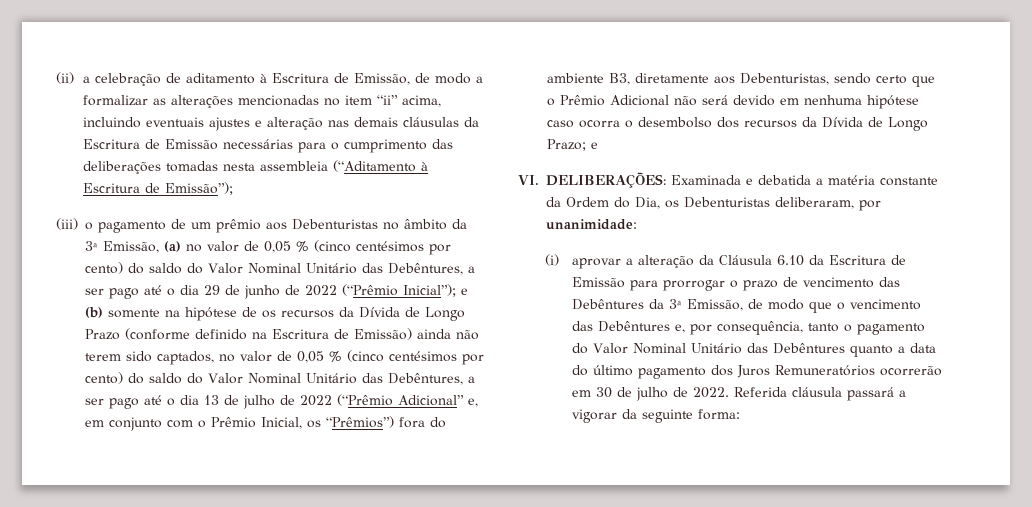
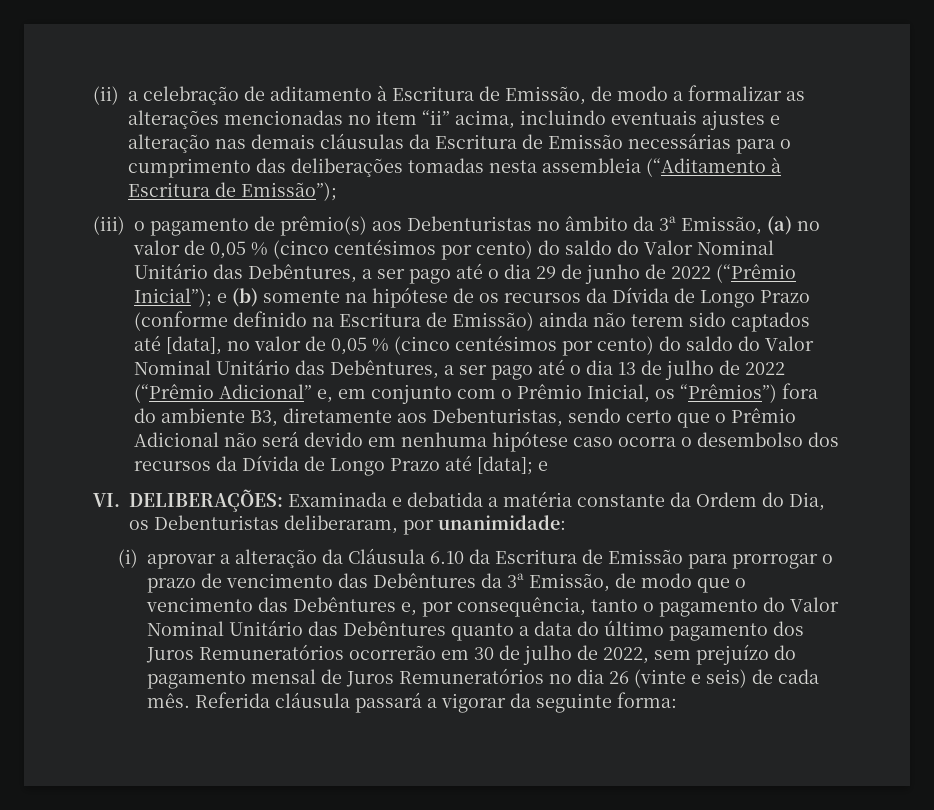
[191,219,261,233] um prêmio -> [280,216,367,236] prêmio(s)
[157,351,214,365] captados, -> [731,312,810,332] [134,335,222,355] captados até [data],
[547,139,586,151] Prazo; -> [390,455,533,475] Prazo até [data];
[693,387,730,398] 2022. -> [602,644,796,665] [146,668,819,689] [146,693,190,708] 2022, sem prejuízo do pagamento mensal de Juros Remuneratórios no dia 26 (vinte e seis) de cada mês.

